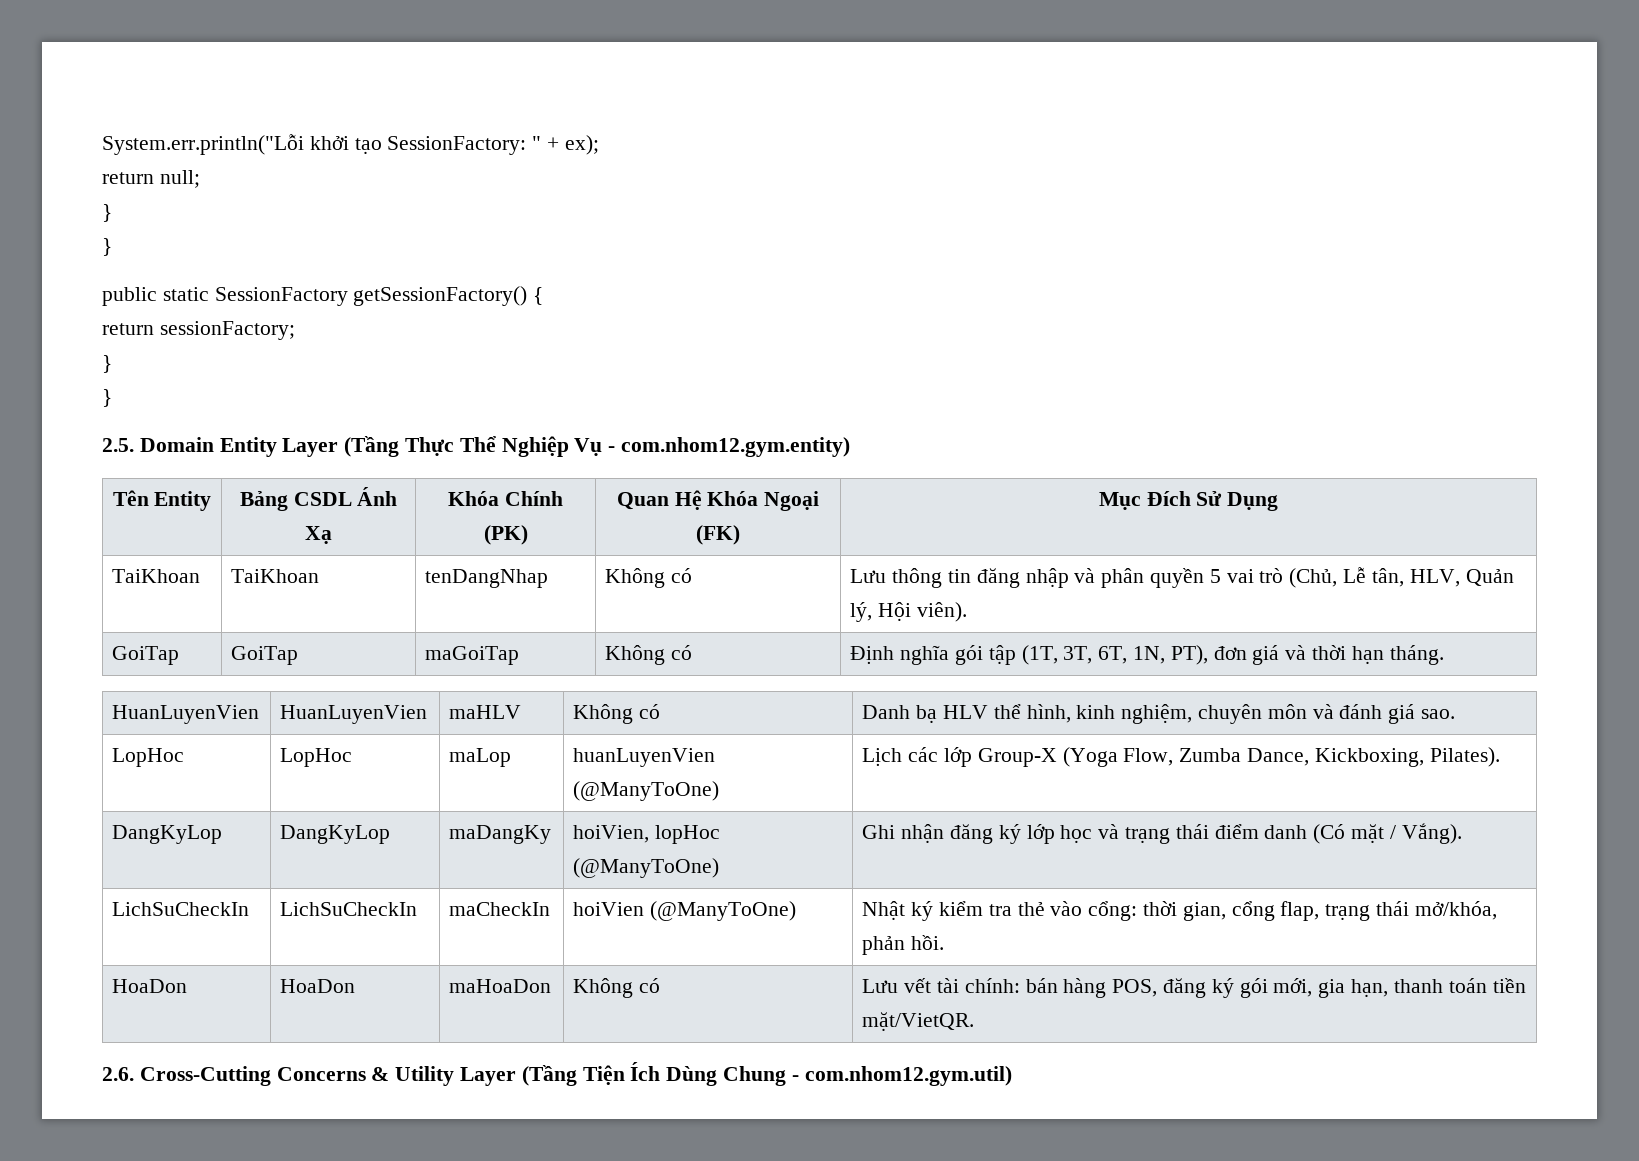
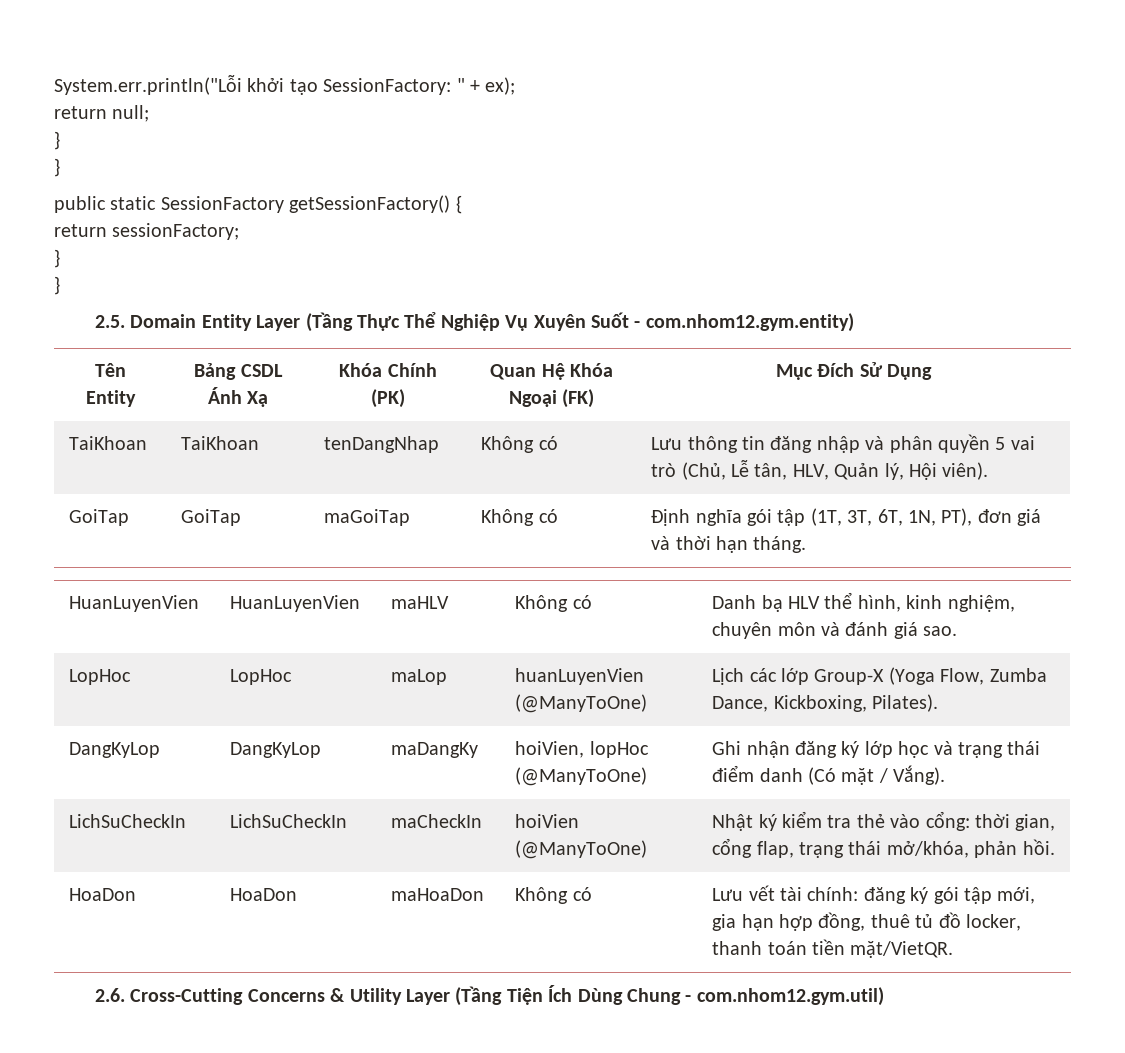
(603, 447) none -> [533,312,629,331] Xuyên Suốt
[1025,978,1158,998] bán hàng POS, -> (859, 894) none
(1268, 988) none -> [963,887,992,904] tập
[1351,979,1389,997] hạn, -> [741,912,1021,931] hạn hợp đồng, thuê tủ đồ locker,

